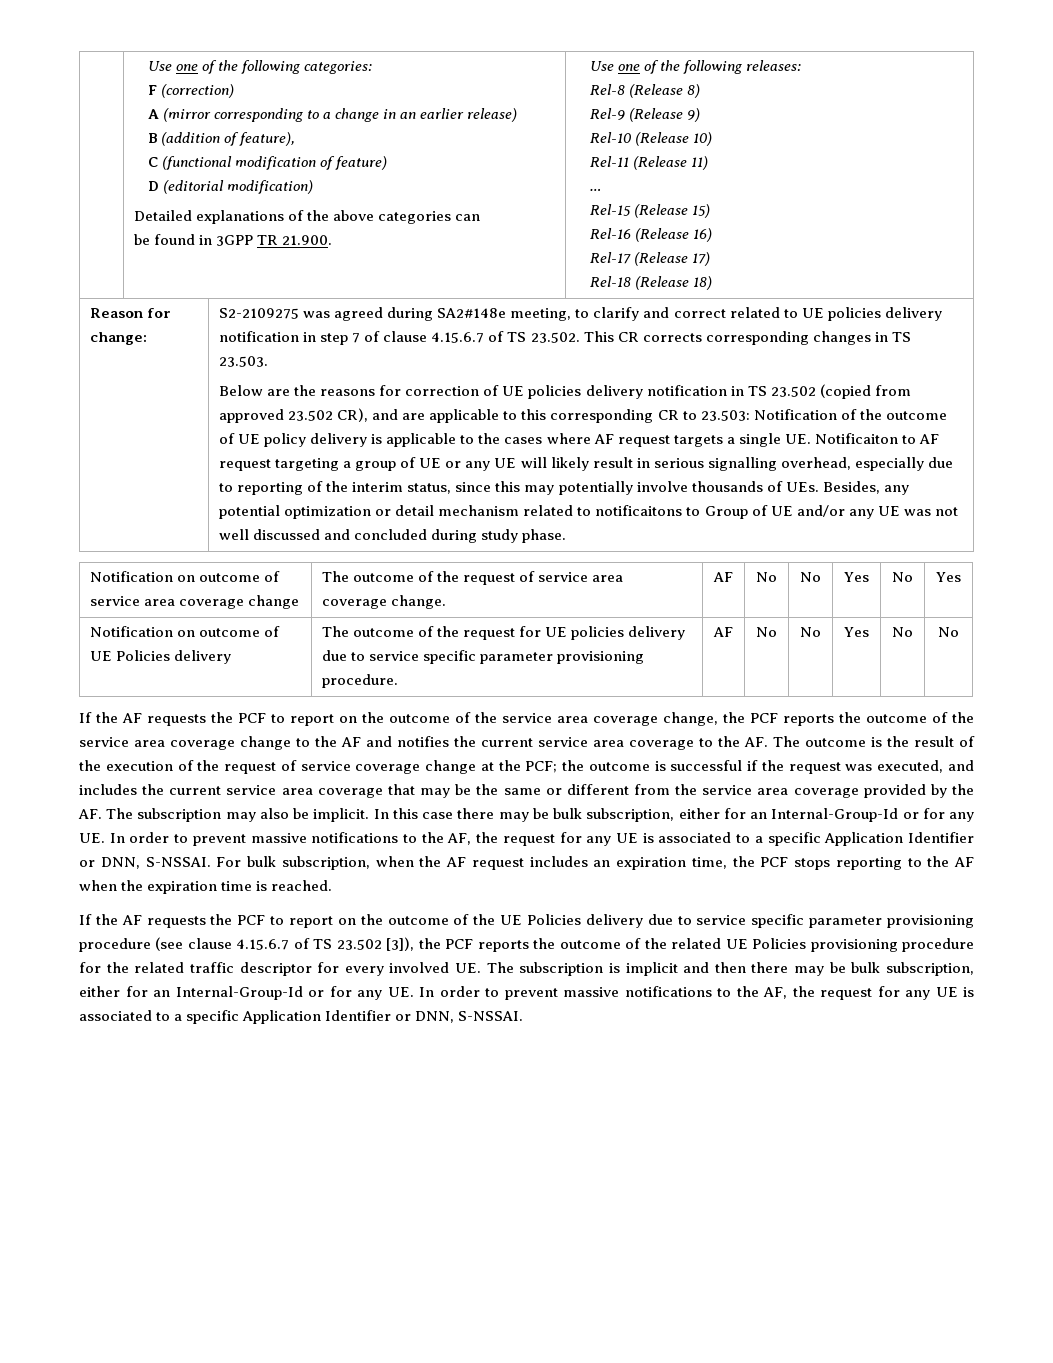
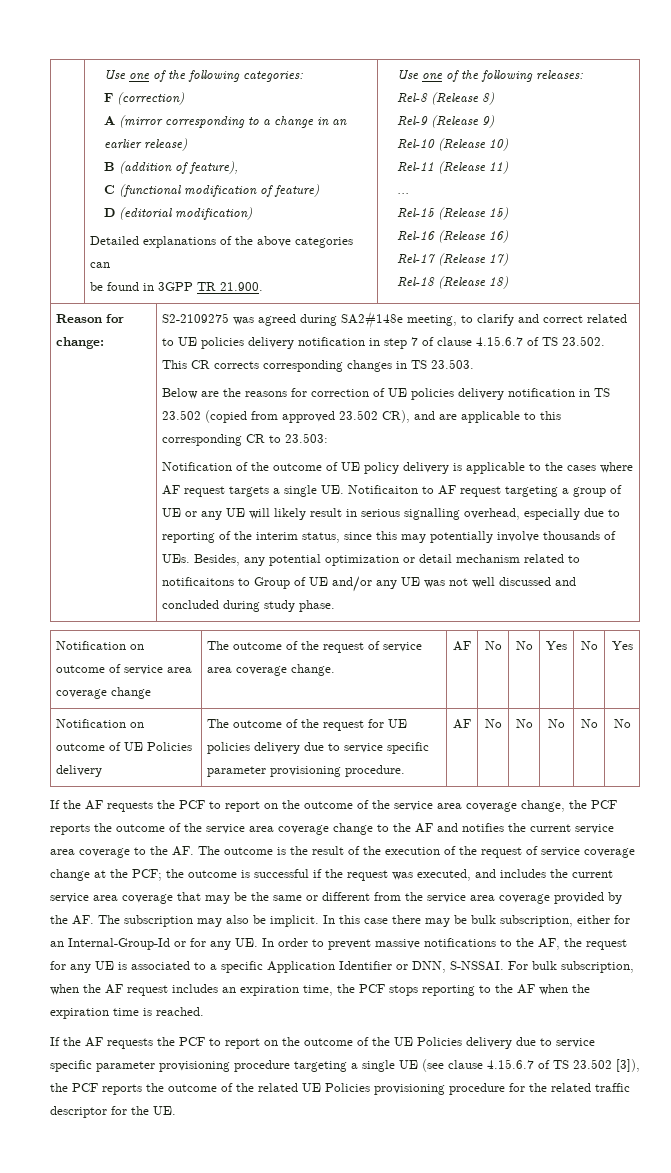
(750, 415) none -> (329, 438) //
[844,627,870,637] Yes -> [548,719,565,728] No
(151, 945) none -> [294,1060,418,1072] targeting a single UE
[344,962,975,976] [79,986,974,1000] [79,1010,524,1024] every involved UE. The subscription is implicit and then there may be bulk subscription, either for an Internal-Group-Id or for any UE. In order to prevent massive notifications to the AF, the request for any UE is associated to a specific Application Identifier or DNN, S-NSSAI. -> [131,1106,176,1115] the UE.

